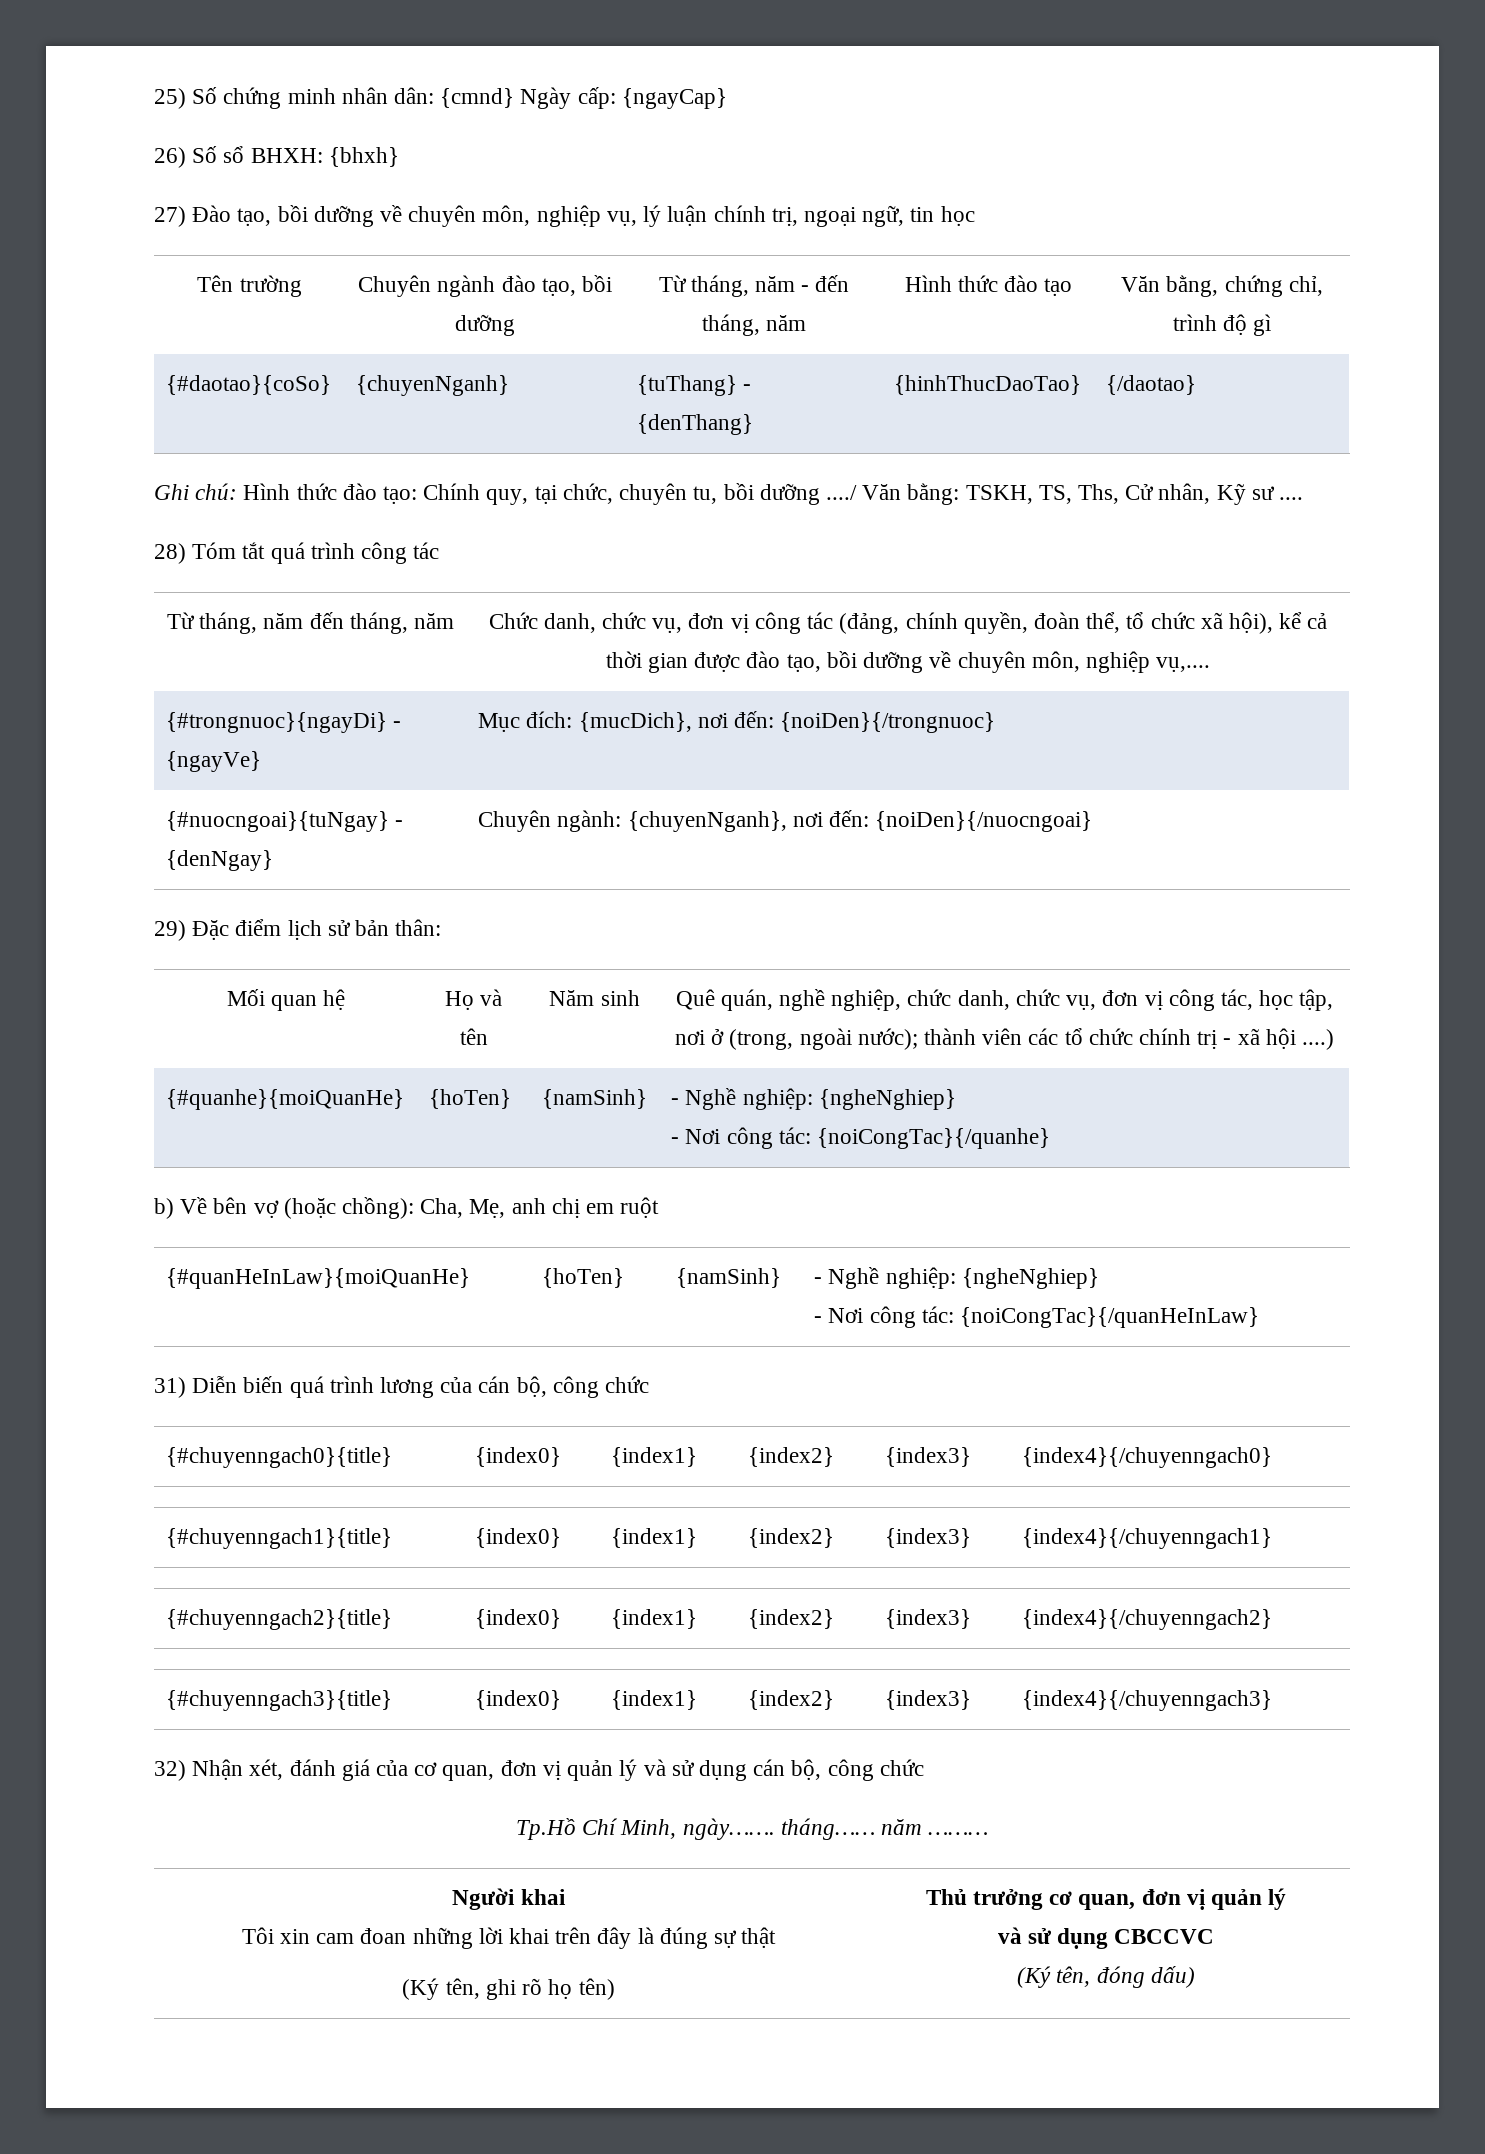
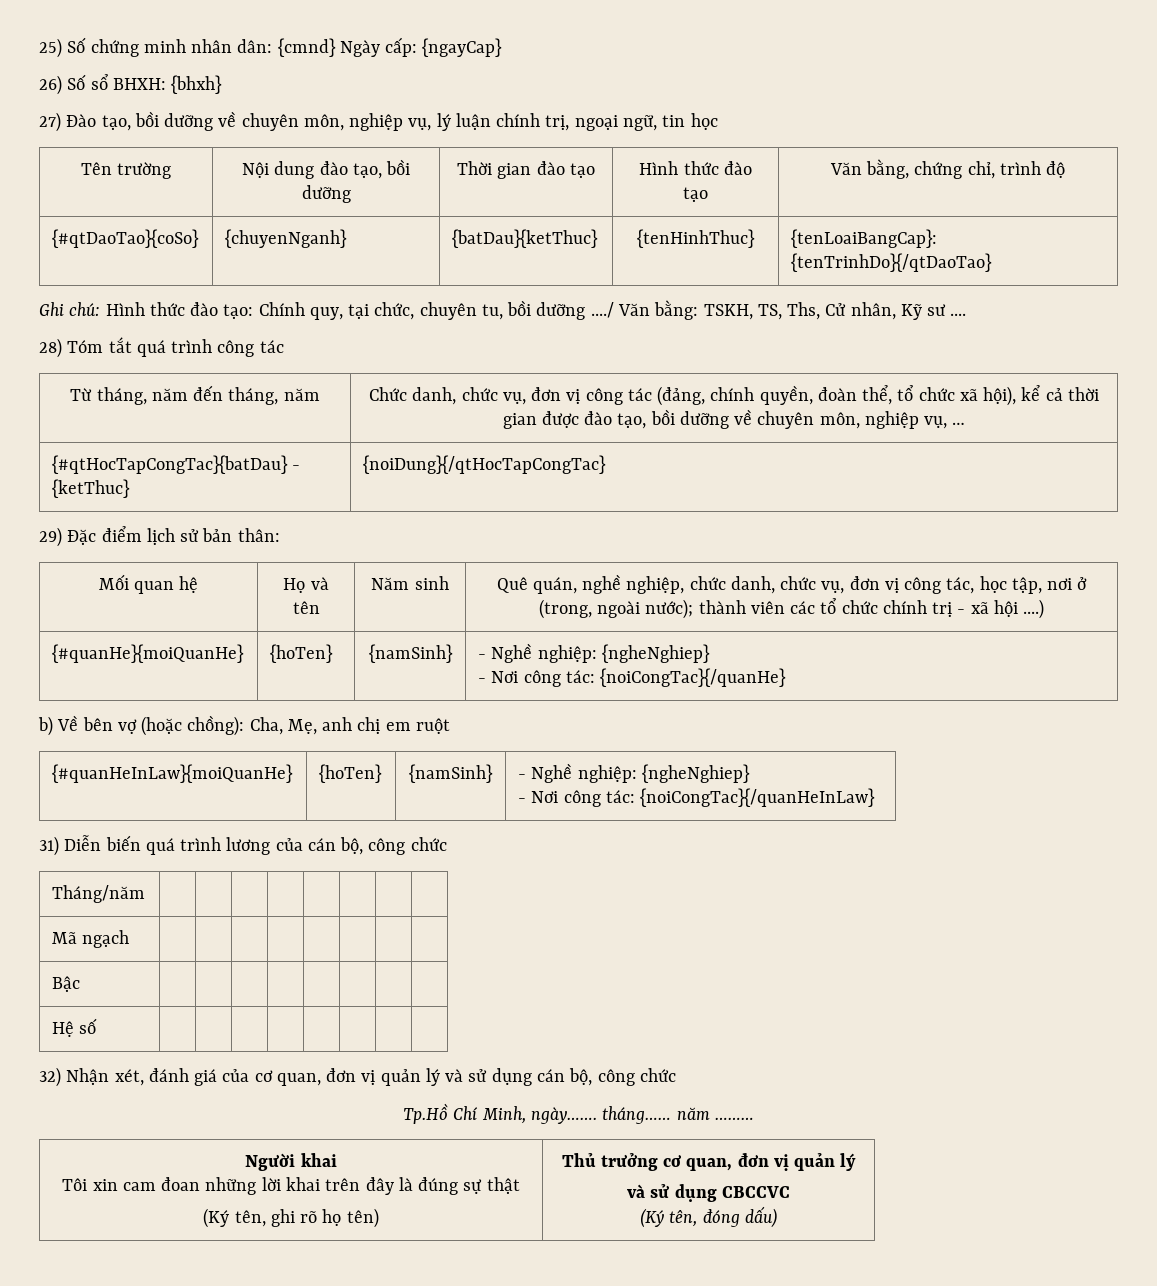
[358,275,496,297] Chuyên ngành -> [241,161,315,179] Nội dung
[658,275,850,297] [701,314,807,336] Từ tháng, năm - đến tháng, năm -> [457,161,595,179] Thời gian đào tạo
[1253,314,1272,336] [166,375,332,395] gì // {#daotao}{coSo} -> [52,229,200,248] // {#qtDaoTao}{coSo}
[637,375,752,396] [637,414,754,435] [894,375,1082,395] [1106,375,1197,395] {tuThang} - {denThang} | {hinhThucDaoTao} | {/daotao} -> [452,229,599,248] [637,229,755,248] [791,229,938,248] [791,253,993,272] {batDau}{ketThuc} | {tenHinhThuc} | {tenLoaiBangCap}: {tenTrinhDo}{/qtDaoTao}
[1156,657,1211,672] [166,712,402,733] [166,751,262,772] [478,711,996,733] [166,811,404,832] [166,850,274,871] [478,810,1093,832] vụ,.... // {#trongnuoc}{ngayDi} - {ngayVe} | Mục đích: {mucDich}, nơi đến: {noiDen}{/trongnuoc} // {#nuocngoai}{tuNgay} - {denNgay} | Chuyên ngành: {chuyenNganh}, nơi đến: {noiDen}{/nuocngoai} -> [924,416,966,429] [52,455,301,474] [52,479,131,498] [363,455,607,474] vụ, … // {#qtHocTapCongTac}{batDau} - {ketThuc} | {noiDung}{/qtHocTapCongTac}
[166,1089,405,1110] {#quanhe}{moiQuanHe} -> [52,644,245,663] {#quanHe}{moiQuanHe}
[816,1128,1050,1149] {noiCongTac}{/quanhe} -> [600,668,787,687] {noiCongTac}{/quanHe}
[166,1447,393,1468] [475,1447,562,1467] [611,1447,698,1467] [748,1447,835,1467] [885,1447,972,1467] [1022,1447,1273,1468] [166,1528,393,1549] [475,1528,562,1548] [611,1528,698,1548] [748,1528,835,1548] [885,1528,972,1548] [1022,1528,1273,1549] [166,1609,393,1630] [475,1609,562,1629] [611,1609,698,1629] [748,1609,835,1629] [885,1609,972,1629] [1022,1609,1273,1630] [166,1690,393,1711] [475,1690,562,1710] [611,1690,698,1710] [748,1690,835,1710] [885,1690,972,1710] [1022,1690,1273,1711] {#chuyenngach0}{title} | {index0} | {index1} | {index2} | {index3} | {index4}{/chuyenngach0} // {#chuyenngach1}{title} | {index0} | {index1} | {index2} | {index3} | {index4}{/chuyenngach1} // {#chuyenngach2}{title} | {index0} | {index1} | {index2} | {index3} | {index4}{/chuyenngach2} // {#chuyenngach3}{title} | {index0} | {index1} | {index2} | {index3} | {index4}{/chuyenngach3} -> [52,885,146,903] [52,930,130,948] [52,976,81,992] [52,1018,98,1037] Tháng/năm | | | | | | | | // Mã ngạch | | | | | | | | // Bậc | | | | | | | | // Hệ số | | | | | | | |

